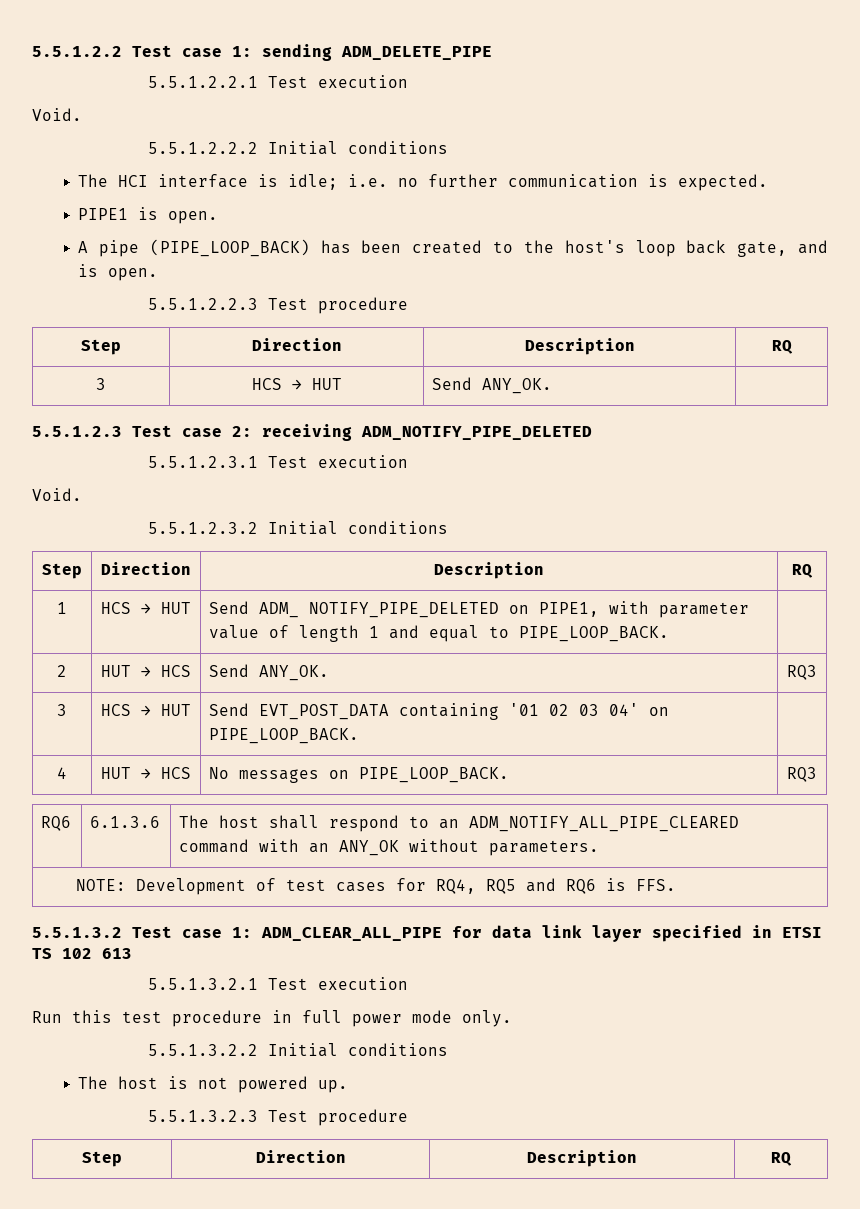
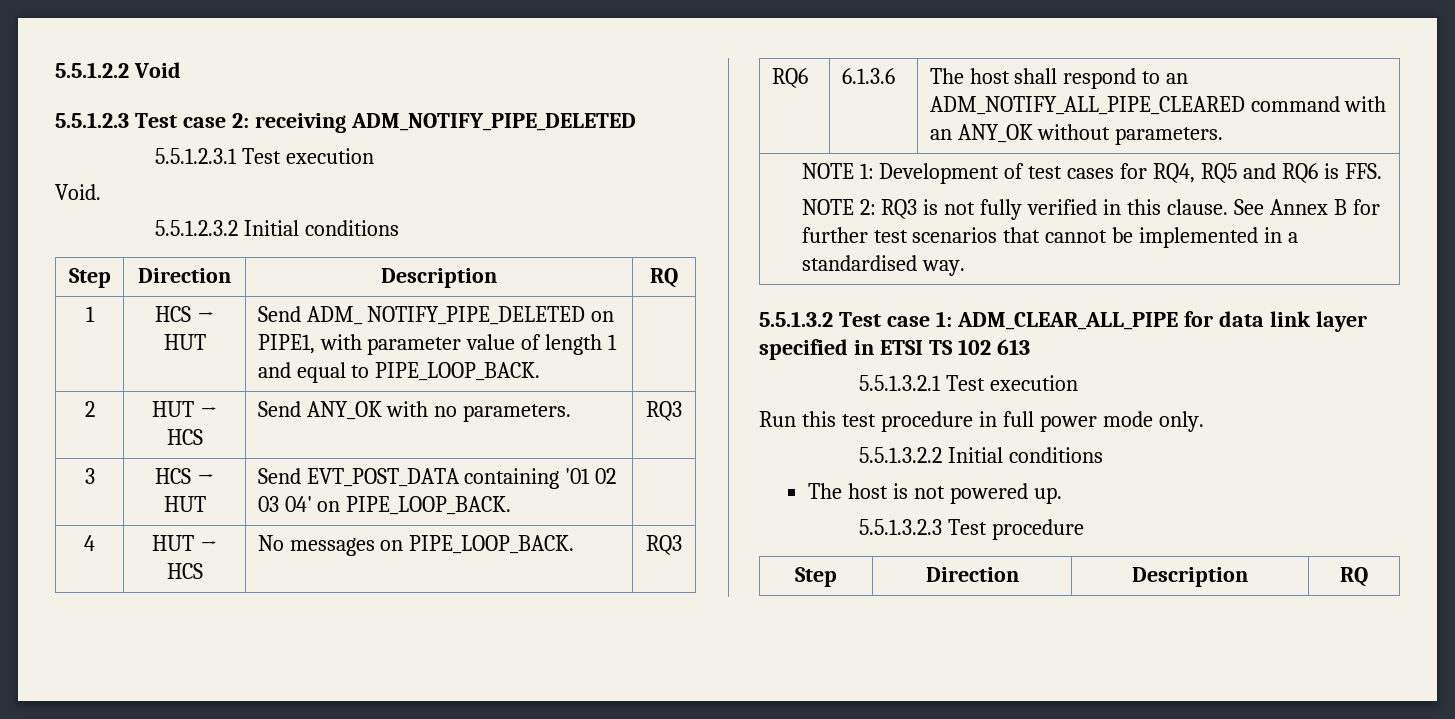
[132,44,492,61] [147,75,408,88] [32,108,82,121] [147,141,448,155] [78,174,769,191] [78,207,219,224] [78,239,828,257] [78,264,159,281] [147,297,408,314] [81,339,121,355] [251,338,342,351] [524,338,635,355] [771,340,793,354] [96,378,106,390] [251,378,342,390] [432,377,553,394] Test case 1: sending ADM_DELETE_PIPE // 5.5.1.2.2.1 Test execution // Void. // 5.5.1.2.2.2 Initial conditions // The HCI interface is idle; i.e. no further communication is expected. // PIPE1 is open. // A pipe (PIPE_LOOP_BACK) has been created to the host's loop back gate, and is open. // 5.5.1.2.2.3 Test procedure // Step | Direction | Description | RQ // 3 | HCS → HUT | Send ANY_OK. | -> [133,62,181,78] Void
[259,665,330,681] ANY_OK. -> [306,401,572,422] ANY_OK with no parameters.
[75,879,126,891] NOTE: -> [801,163,874,179] NOTE 1:
(676, 885) none -> [801,199,1380,220] [801,227,1299,248] [801,255,965,276] // NOTE 2: RQ3 is not fully verified in this clause. See Annex B for further test scenarios that cannot be implemented in a standardised way.

